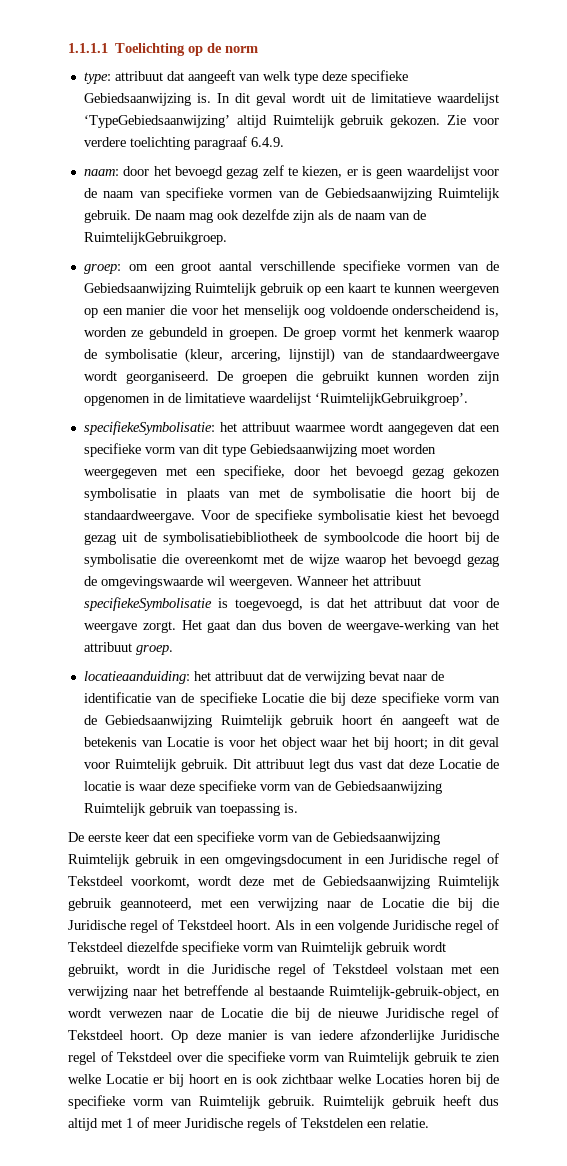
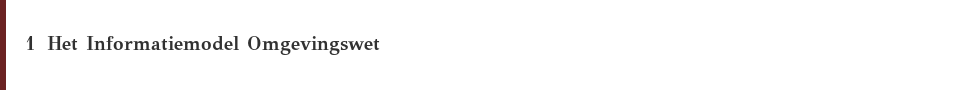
[68,43,259,56] [83,70,408,84] [83,93,499,106] [83,115,500,128] [83,136,284,150] [83,165,499,179] [83,187,500,201] [83,209,426,223] [83,232,227,245] [83,260,500,274] [83,283,501,296] [83,305,499,318] [83,327,499,340] [83,348,500,363] [83,371,501,384] [83,393,468,406] [83,421,501,435] [83,443,436,457] [83,465,501,479] [83,488,500,501] [83,509,501,523] [83,532,500,545] [83,554,500,567] [83,576,421,589] [83,597,499,611] [83,620,500,633] [83,642,173,655] [83,671,444,684] [83,692,500,706] [83,714,500,728] [83,737,499,750] [83,759,500,772] [83,780,442,794] [83,803,298,816] [68,831,440,845] [68,853,499,867] [68,876,500,889] [68,898,500,911] [68,919,499,933] [68,941,446,955] [68,963,500,977] [68,985,500,999] [68,1007,499,1021] [68,1029,500,1043] [68,1051,500,1065] [68,1074,499,1087] [68,1095,499,1109] [68,1117,429,1131] 1.1.1.1 Toelichting op de norm // type: attribuut dat aangeeft van welk type deze specifieke Gebiedsaanwijzing is. In dit geval wordt uit de limitatieve waardelijst ‘TypeGebiedsaanwijzing’ altijd Ruimtelijk gebruik gekozen. Zie voor verdere toelichting paragraaf 6.4.9. // naam: door het bevoegd gezag zelf te kiezen, er is geen waardelijst voor de naam van specifieke vormen van de Gebiedsaanwijzing Ruimtelijk gebruik. De naam mag ook dezelfde zijn als de naam van de RuimtelijkGebruikgroep. // groep: om een groot aantal verschillende specifieke vormen van de Gebiedsaanwijzing Ruimtelijk gebruik op een kaart te kunnen weergeven op een manier die voor het menselijk oog voldoende onderscheidend is, worden ze gebundeld in groepen. De groep vormt het kenmerk waarop de symbolisatie (kleur, arcering, lijnstijl) van de standaardweergave wordt georganiseerd. De groepen die gebruikt kunnen worden zijn opgenomen in de limitatieve waardelijst ‘RuimtelijkGebruikgroep’. // specifiekeSymbolisatie: het attribuut waarmee wordt aangegeven dat een specifieke vorm van dit type Gebiedsaanwijzing moet worden weergegeven met een specifieke, door het bevoegd gezag gekozen symbolisatie in plaats van met de symbolisatie die hoort bij de standaardweergave. Voor de specifieke symbolisatie kiest het bevoegd gezag uit de symbolisatiebibliotheek de symboolcode die hoort bij de symbolisatie die overeenkomt met de wijze waarop het bevoegd gezag de omgevingswaarde wil weergeven. Wanneer het attribuut specifiekeSymbolisatie is toegevoegd, is dat het attribuut dat voor de weergave zorgt. Het gaat dan dus boven de weergave-werking van het attribuut groep. // locatieaanduiding: het attribuut dat de verwijzing bevat naar de identificatie van de specifieke Locatie die bij deze specifieke vorm van de Gebiedsaanwijzing Ruimtelijk gebruik hoort én aangeeft wat de betekenis van Locatie is voor het object waar het bij hoort; in dit geval voor Ruimtelijk gebruik. Dit attribuut legt dus vast dat deze Locatie de locatie is waar deze specifieke vorm van de Gebiedsaanwijzing Ruimtelijk gebruik van toepassing is. // De eerste keer dat een specifieke vorm van de Gebiedsaanwijzing Ruimtelijk gebruik in een omgevingsdocument in een Juridische regel of Tekstdeel voorkomt, wordt deze met de Gebiedsaanwijzing Ruimtelijk gebruik geannoteerd, met een verwijzing naar de Locatie die bij die Juridische regel of Tekstdeel hoort. Als in een volgende Juridische regel of Tekstdeel diezelfde specifieke vorm van Ruimtelijk gebruik wordt gebruikt, wordt in die Juridische regel of Tekstdeel volstaan met een verwijzing naar het betreffende al bestaande Ruimtelijk-gebruik-object, en wordt verwezen naar de Locatie die bij de nieuwe Juridische regel of Tekstdeel hoort. Op deze manier is van iedere afzonderlijke Juridische regel of Tekstdeel over die specifieke vorm van Ruimtelijk gebruik te zien welke Locatie er bij hoort en is ook zichtbaar welke Locaties horen bij de specifieke vorm van Ruimtelijk gebruik. Ruimtelijk gebruik heeft dus altijd met 1 of meer Juridische regels of Tekstdelen een relatie. -> [25,36,381,55] 1 Het Informatiemodel Omgevingswet

